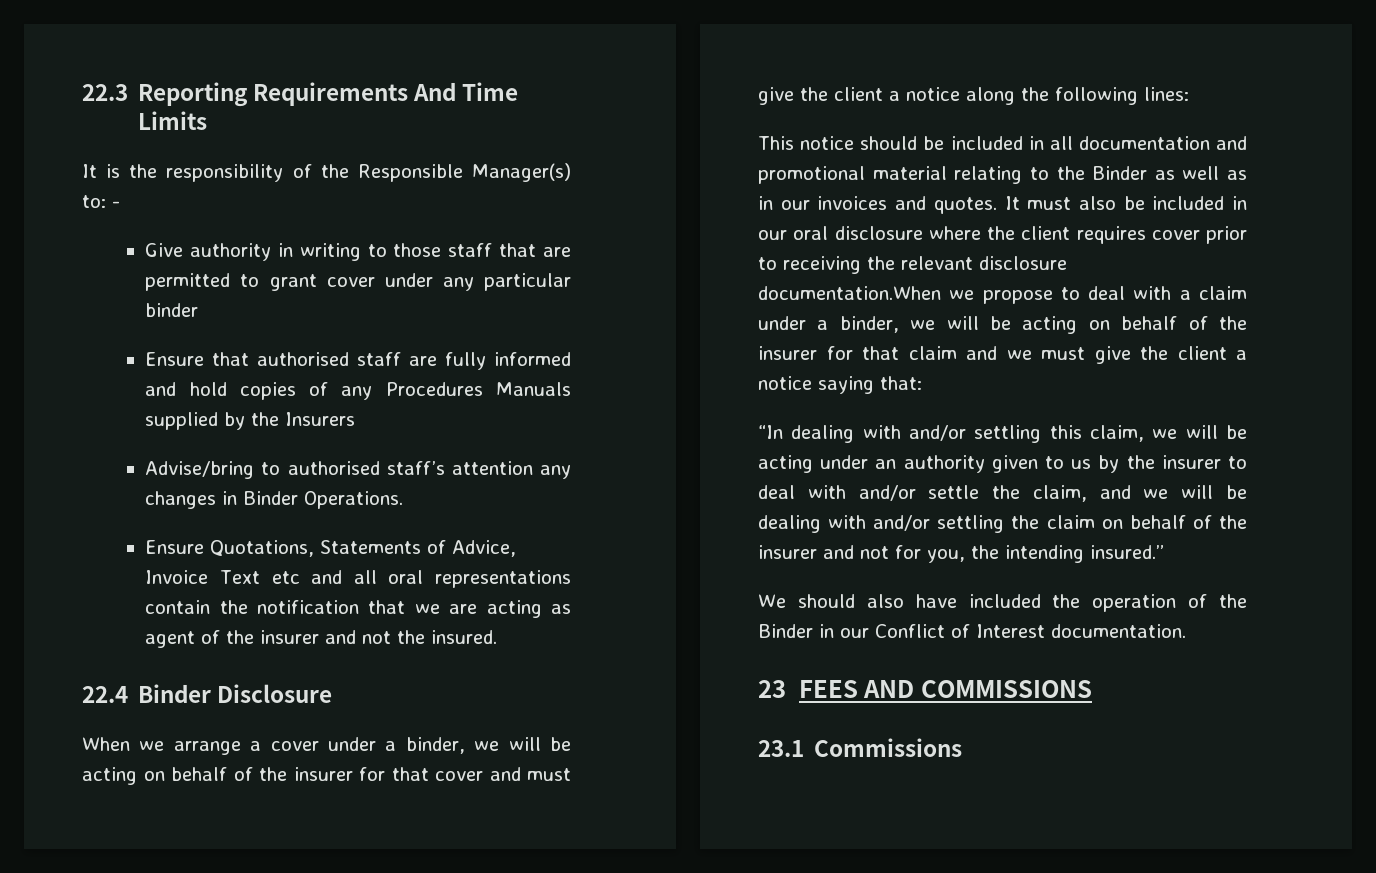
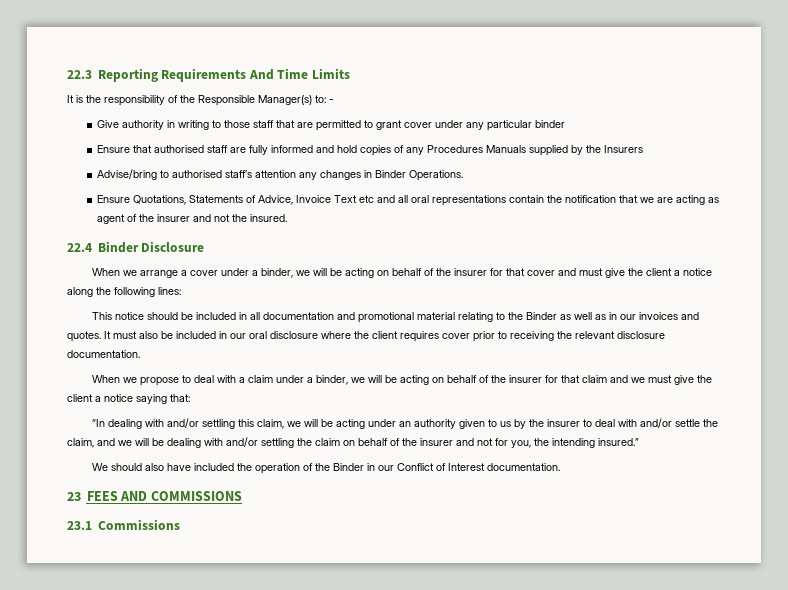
[758,286,941,300] documentation.When -> [67,350,140,358] [91,375,120,383] documentation. // When

